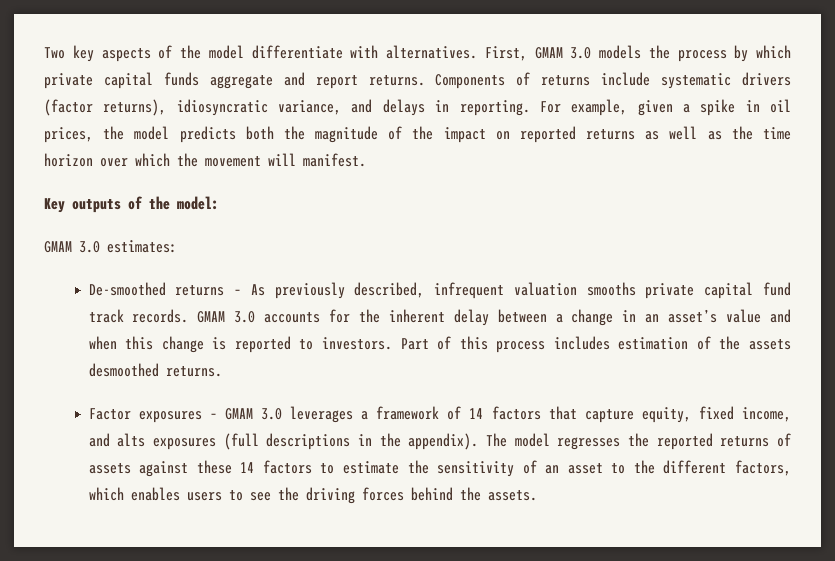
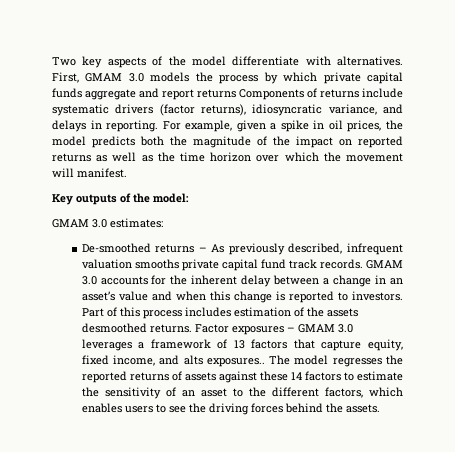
[368,75,425,86] returns. -> [197,89,236,98] returns
(222, 371) // -> (192, 328) none
[469,408,484,419] 14 -> [233,340,245,349] 13
[152,433,479,450] exposures (full descriptions in the appendix). -> [206,358,265,367] exposures..

